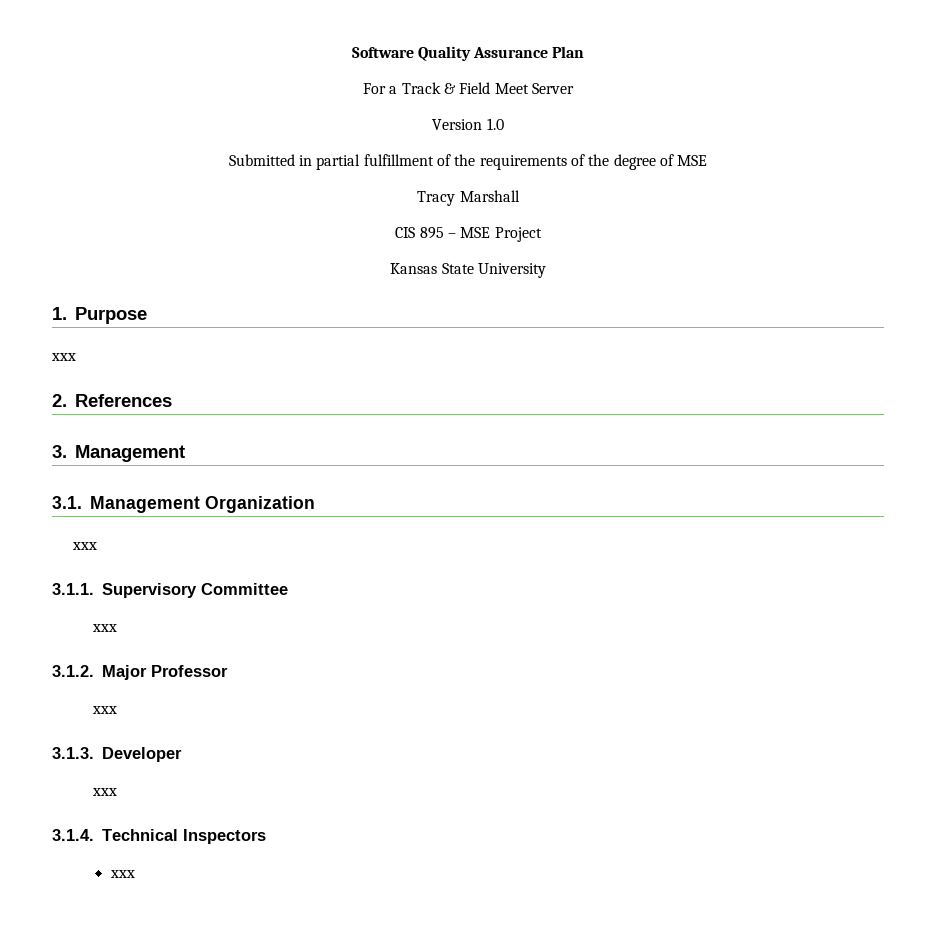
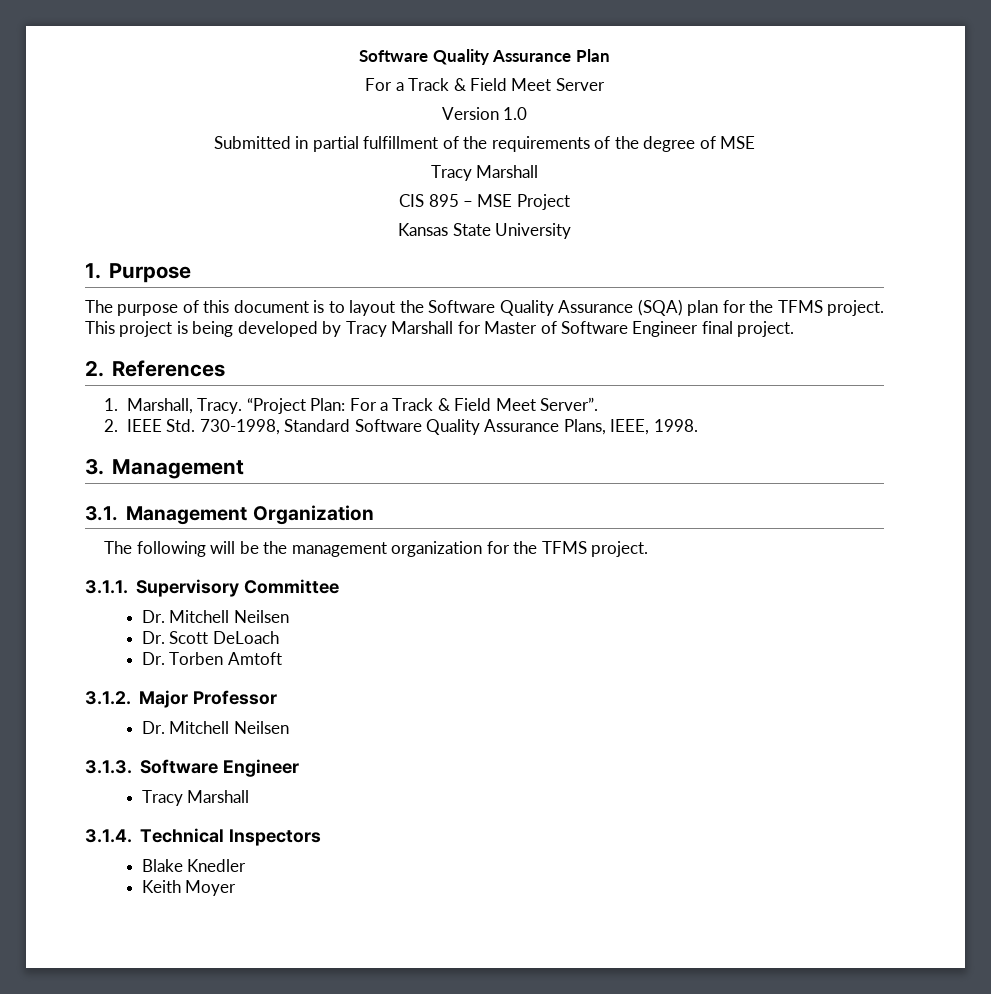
[51,353,76,361] [52,394,172,407] xxx // 2. References -> [85,299,885,316] [85,321,795,337] [85,360,226,377] [104,397,599,414] [104,419,698,435] The purpose of this document is to layout the Software Quality Assurance (SQA) plan for the TFMS project. This project is being developed by Tracy Marshall for Master of Software Engineer final project. // 2. References // 1. Marshall, Tracy. “Project Plan: For a Track & Field Meet Server”. // 2. IEEE Std. 730-1998, Standard Software Quality Assurance Plans, IEEE, 1998.
[71,542,97,550] [52,583,288,598] [92,624,118,632] [52,665,228,680] [92,706,118,714] [52,747,182,762] [92,788,118,796] xxx // 3.1.1. Supervisory Committee // xxx // 3.1.2. Major Professor // xxx // 3.1.3. Developer // xxx -> [104,541,648,557] [85,579,340,597] [142,610,289,623] [142,631,279,644] [142,652,282,665] [85,690,278,708] [142,721,289,734] [85,759,300,777] [142,790,250,806] The following will be the management organization for the TFMS project. // 3.1.1. Supervisory Committee // Dr. Mitchell Neilsen // Dr. Scott DeLoach // Dr. Torben Amtoft // 3.1.2. Major Professor // Dr. Mitchell Neilsen // 3.1.3. Software Engineer // Tracy Marshall
[109,870,135,878] xxx -> [142,859,247,872] [142,880,237,896] Blake Knedler // Keith Moyer

